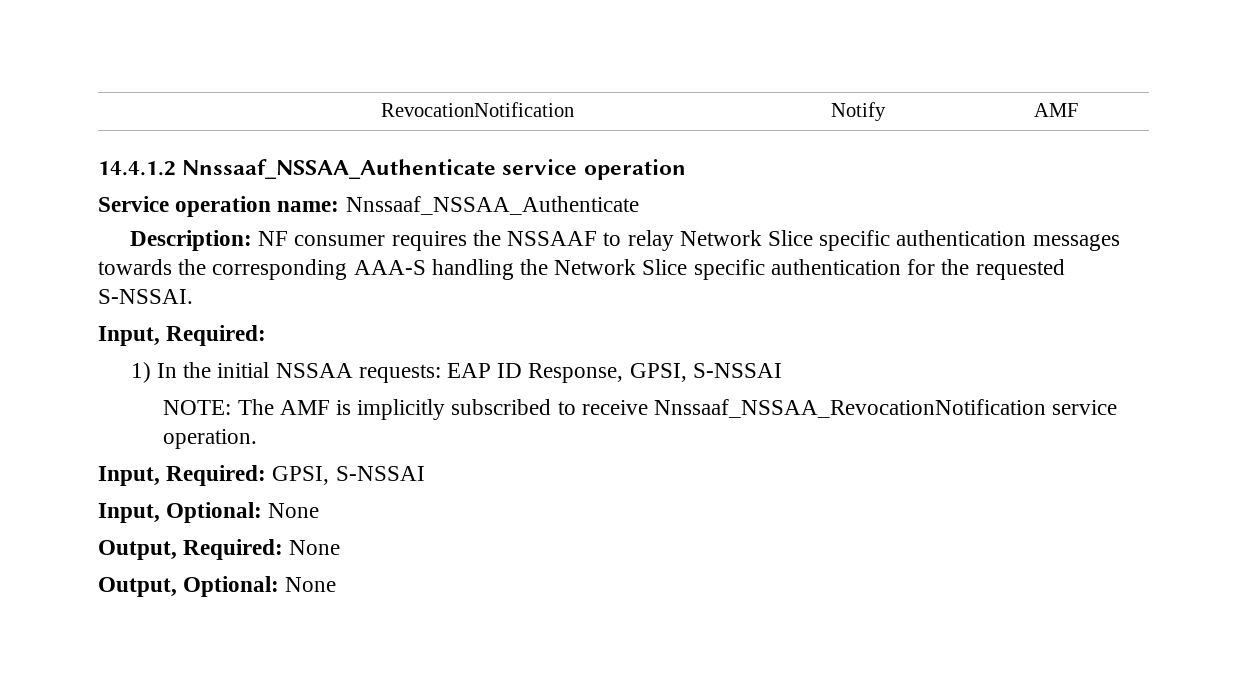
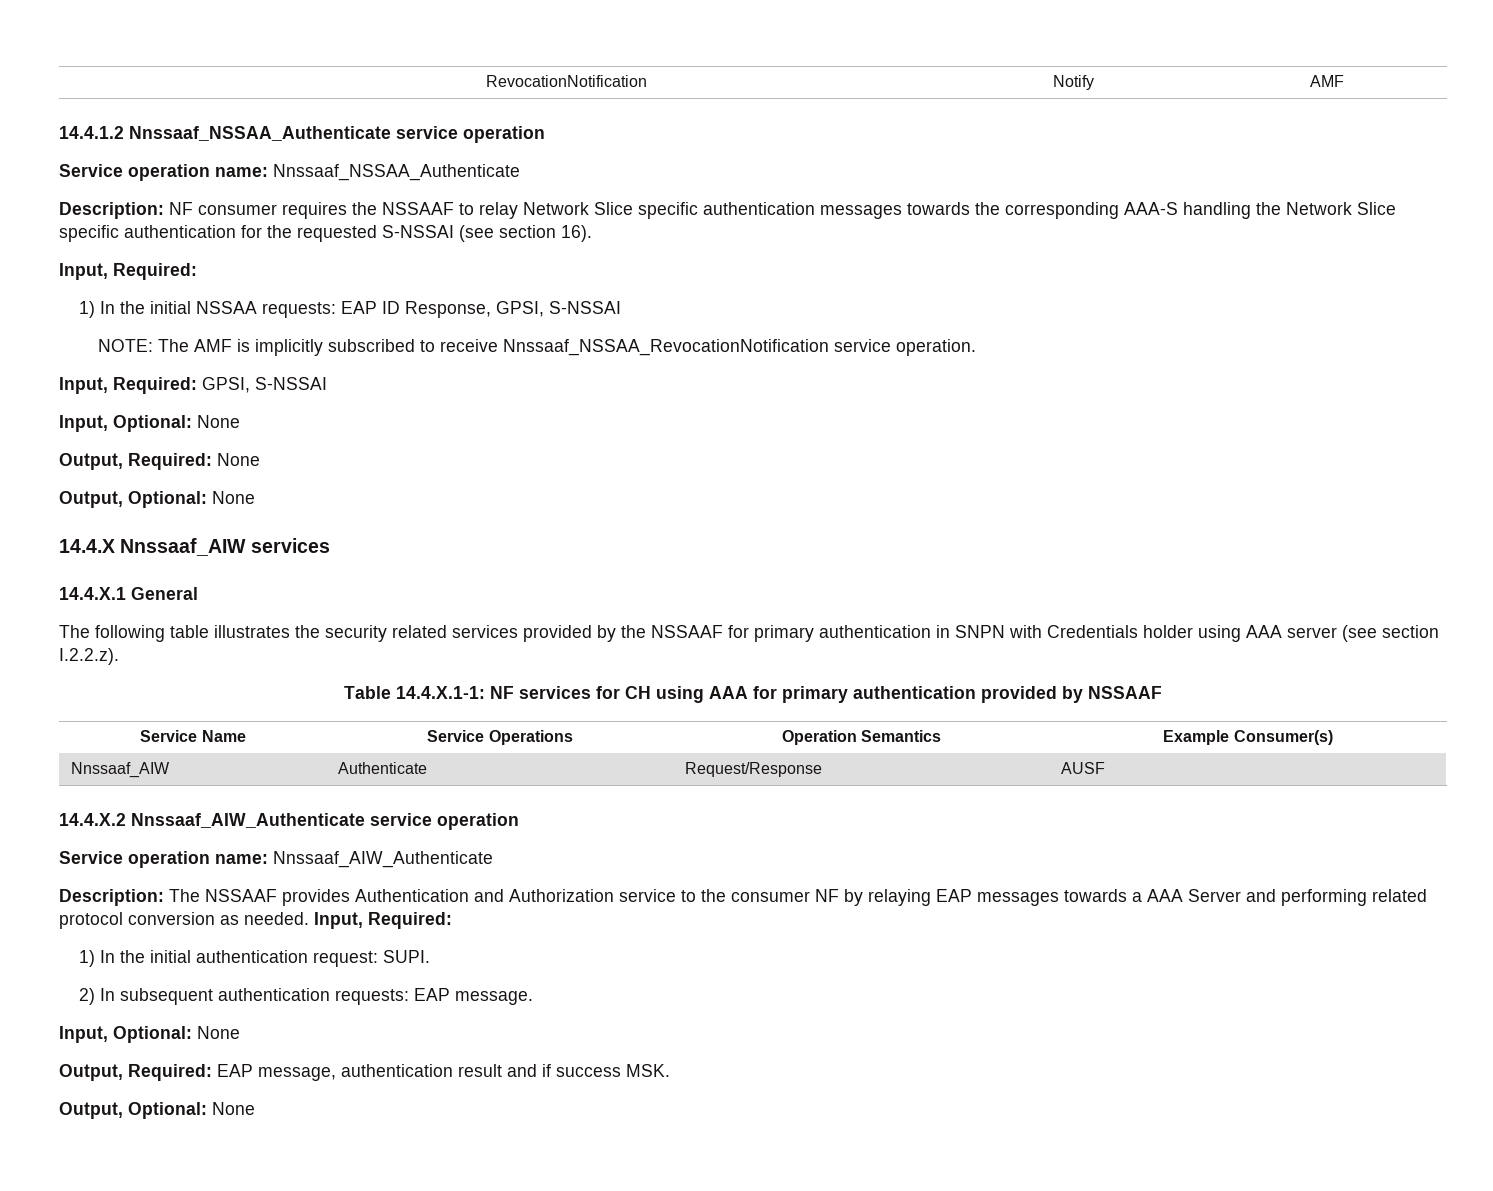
[98,289,193,304] S-NSSAI. -> [382,225,592,242] S-NSSAI (see section 16).
(337, 584) none -> [59,538,330,556] [59,587,198,600] [59,625,1439,642] [59,648,119,665] [344,686,1162,703] [140,730,246,742] [427,730,573,745] [781,730,942,745] [1163,730,1333,745] [71,762,171,778] [338,762,428,774] [685,762,823,777] [1061,762,1106,774] [59,813,519,830] [59,851,493,868] [59,889,1427,906] [59,912,452,929] [78,950,430,967] [78,988,533,1005] [59,1026,240,1043] [59,1064,670,1081] [59,1102,255,1119] // 14.4.X Nnssaaf_AIW services // 14.4.X.1 General // The following table illustrates the security related services provided by the NSSAAF for primary authentication in SNPN with Credentials holder using AAA server (see section I.2.2.z). // Table 14.4.X.1-1: NF services for CH using AAA for primary authentication provided by NSSAAF // Service Name | Service Operations | Operation Semantics | Example Consumer(s) // Nnssaaf_AIW | Authenticate | Request/Response | AUSF // 14.4.X.2 Nnssaaf_AIW_Authenticate service operation // Service operation name: Nnssaaf_AIW_Authenticate // Description: The NSSAAF provides Authentication and Authorization service to the consumer NF by relaying EAP messages towards a AAA Server and performing related protocol conversion as needed. Input, Required: // 1) In the initial authentication request: SUPI. // 2) In subsequent authentication requests: EAP message. // Input, Optional: None // Output, Required: EAP message, authentication result and if success MSK. // Output, Optional: None

